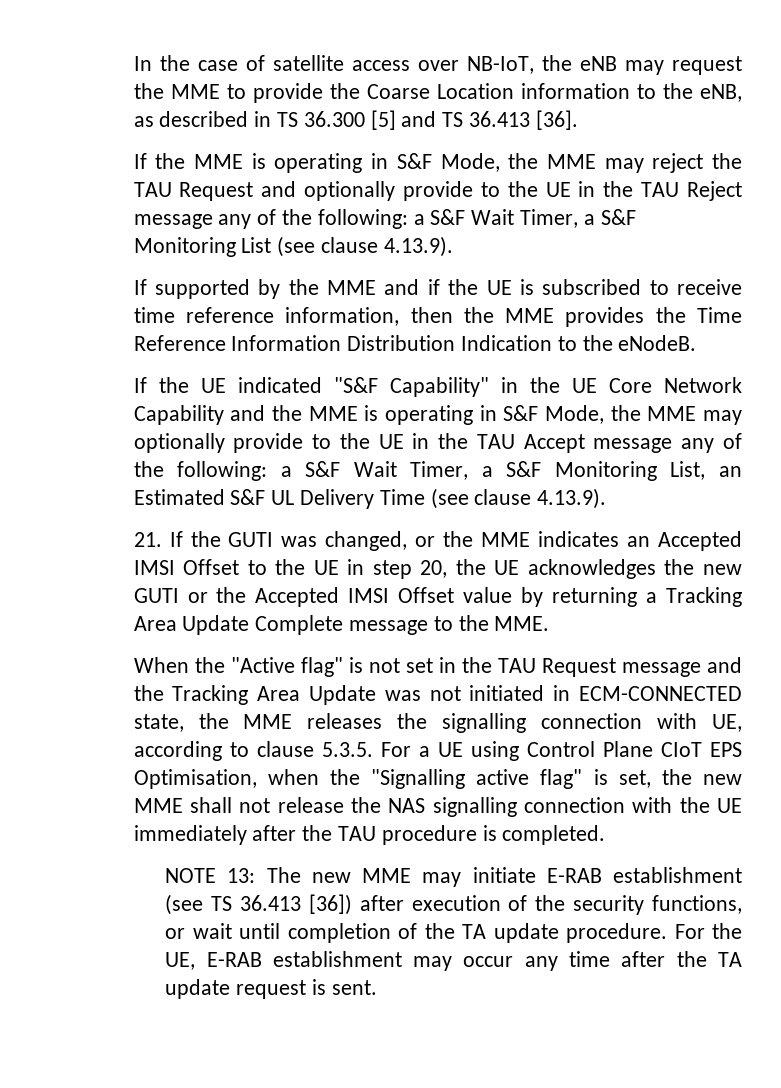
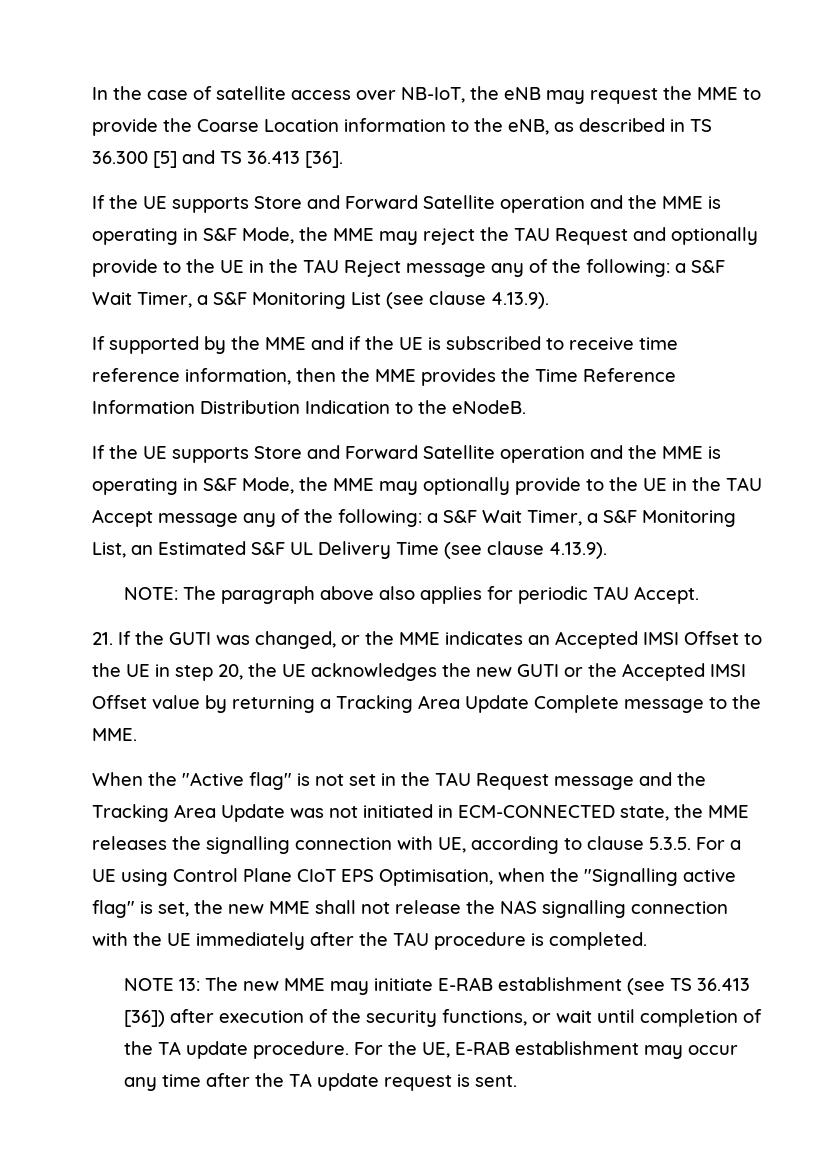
(186, 161) none -> [143,195,658,213] UE supports Store and Forward Satellite operation and the
[237,377,742,397] [133,405,224,425] indicated "S&F Capability" in the UE Core Network Capability -> [172,445,586,463] supports Store and Forward Satellite operation
(607, 498) none -> [123,586,699,604] // NOTE: The paragraph above also applies for periodic TAU Accept.

